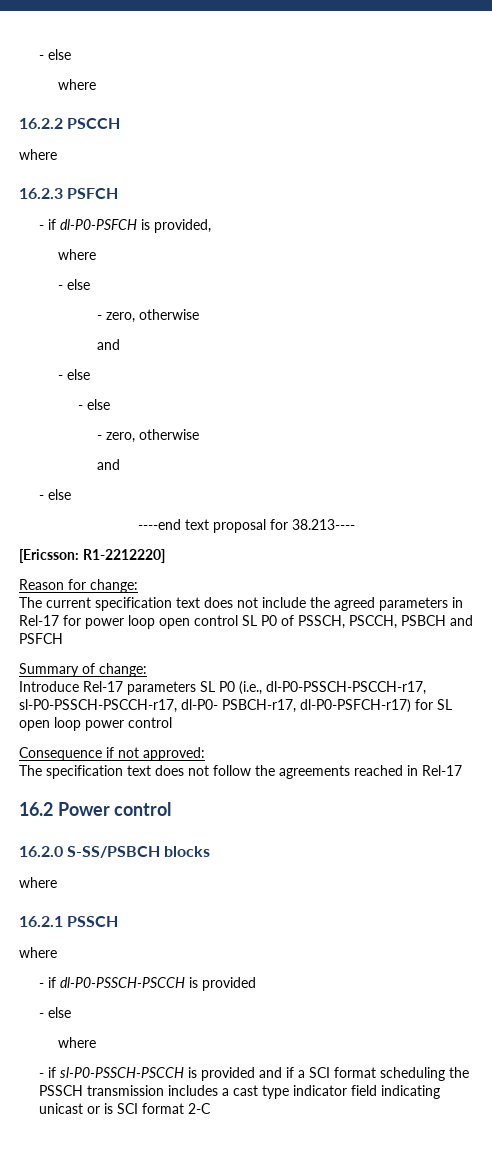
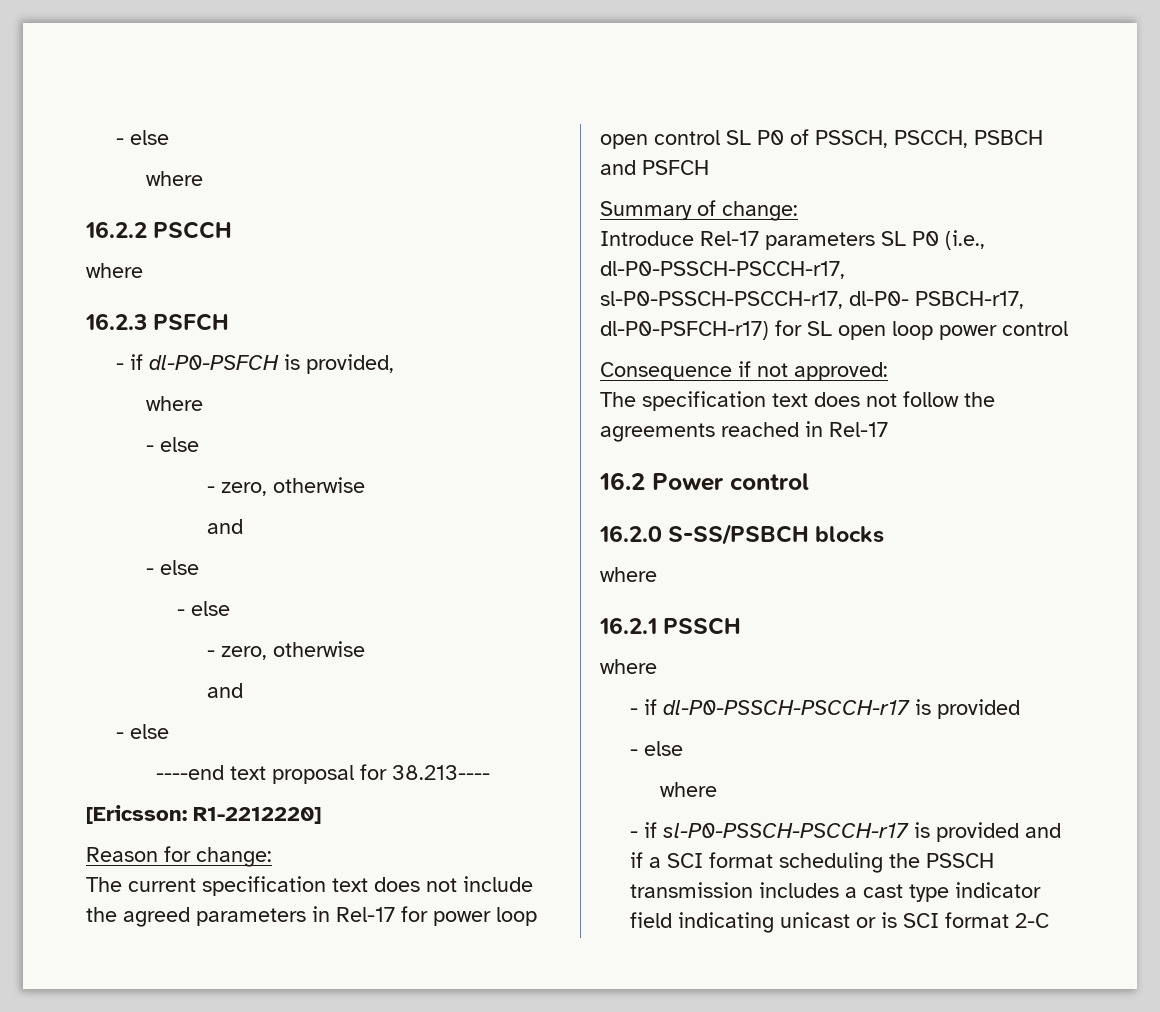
[59,977,185,988] dl-P0-PSSCH-PSCCH -> [663,700,911,715] dl-P0-PSSCH-PSCCH-r17
[59,1067,184,1078] sl-P0-PSSCH-PSCCH -> [663,823,910,838] sl-P0-PSSCH-PSCCH-r17

